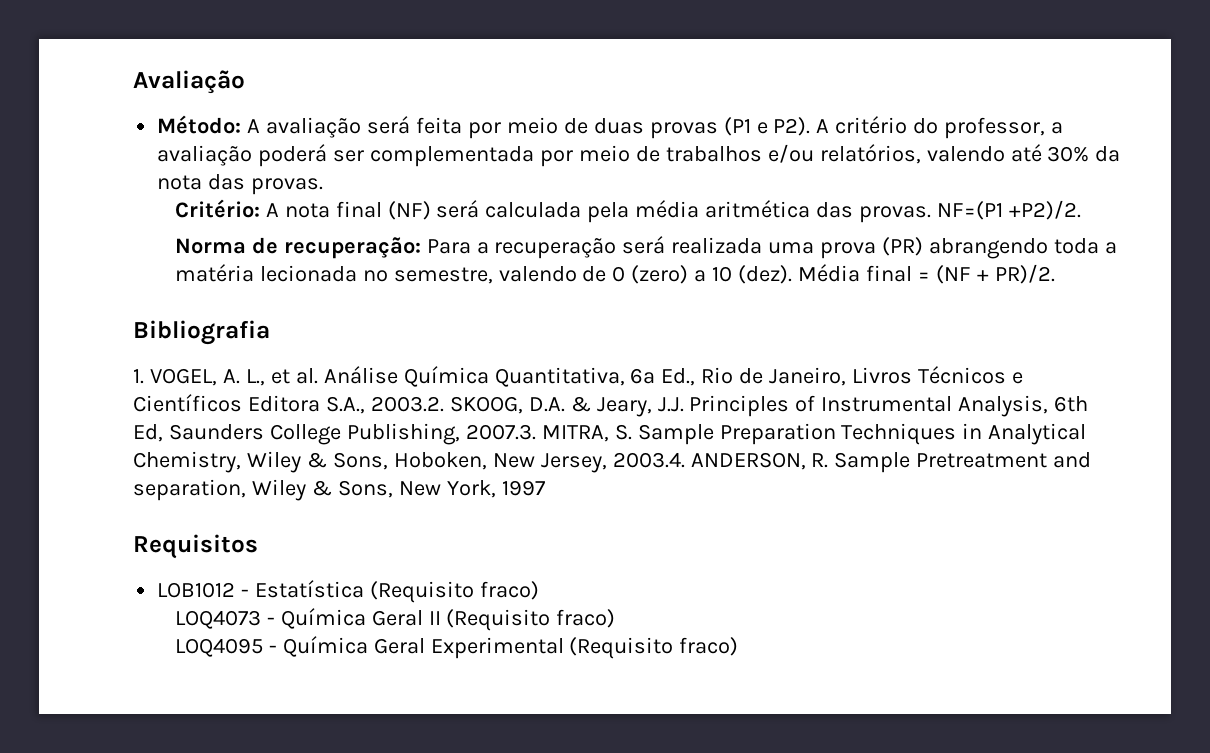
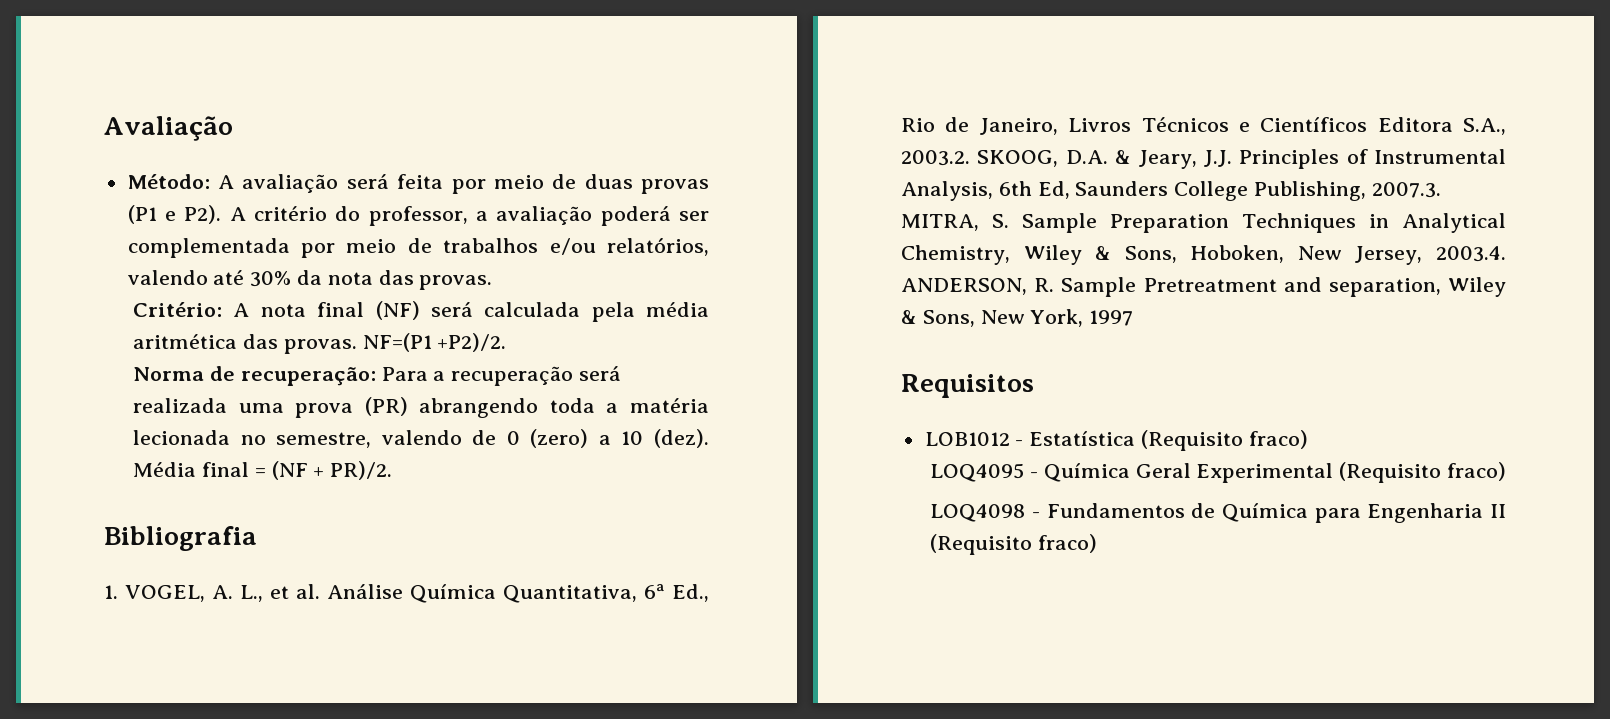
[174,608,616,631] // LOQ4073 - Química Geral II (Requisito fraco) -> (1308, 439) none
(739, 646) none -> [930,503,1506,523] [930,534,1097,555] // LOQ4098 - Fundamentos de Química para Engenharia II (Requisito fraco)

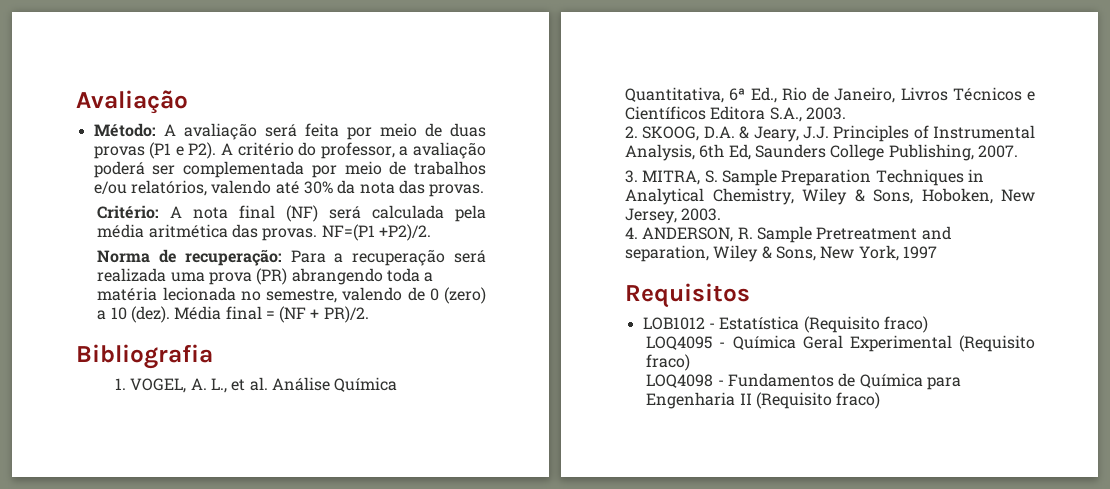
[901,150,970,166] 2003.2. -> [805,107,846,120] [625,126,638,138] 2003. // 2.
[1371,182,1441,198] 2007.3. -> [977,145,1018,158] [625,170,638,183] 2007. // 3.
[1436,246,1506,262] 2003.4. -> [681,208,722,221] [625,227,638,239] 2003. // 4.

